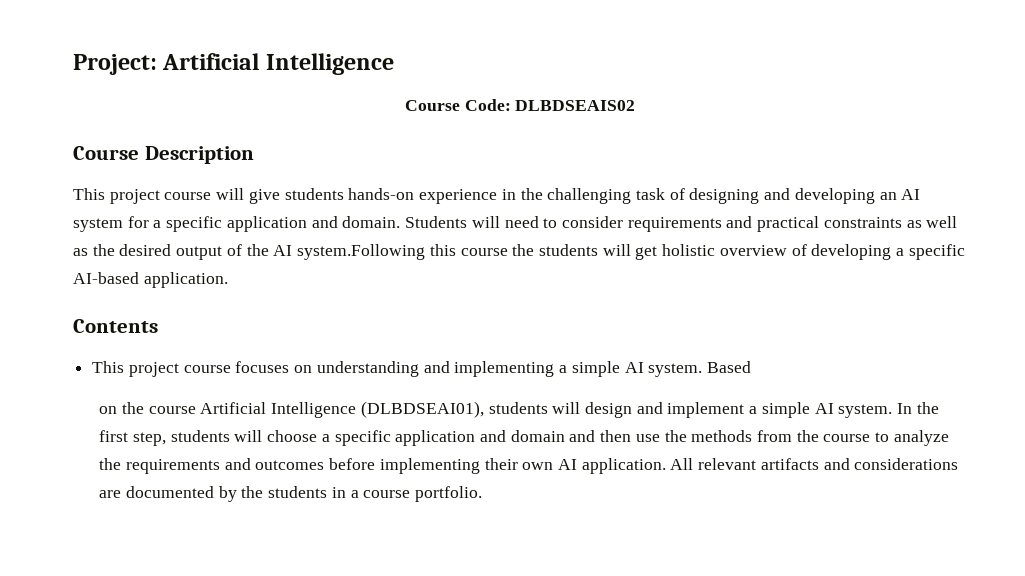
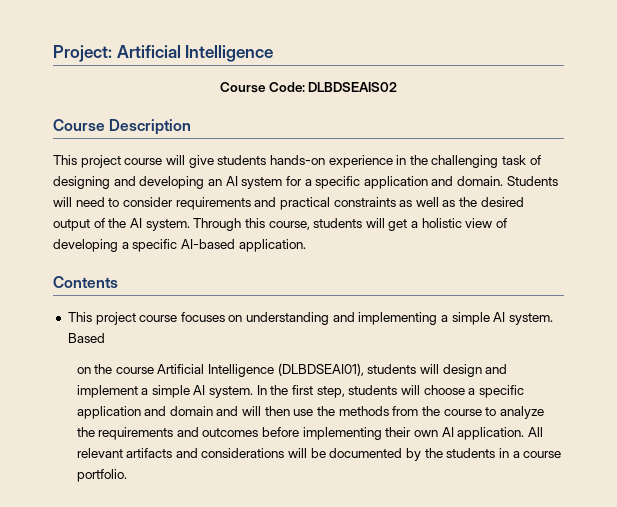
[297,244,787,260] system.Following this course the students will get holistic overview -> [145,218,493,231] system. Through this course, students will get a holistic view
(596, 436) none -> [242,406,262,416] will
[99,490,122,498] are -> [288,448,326,458] will be

